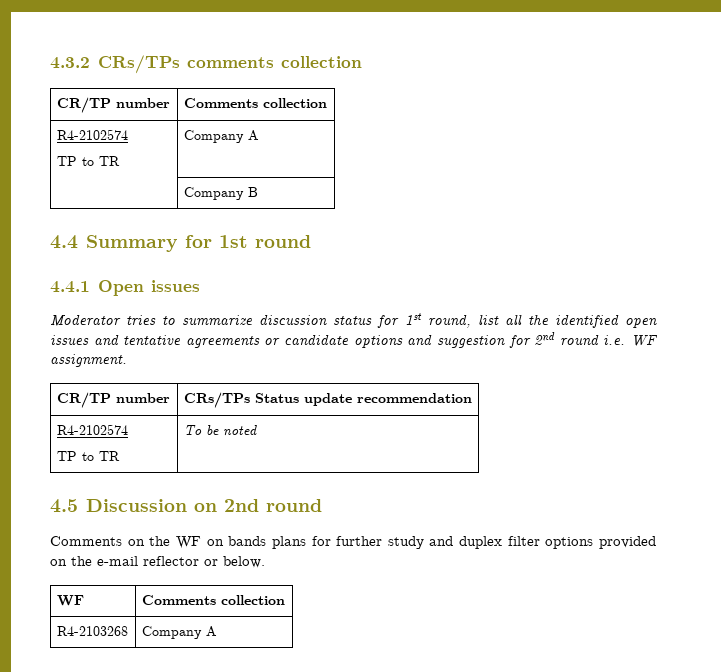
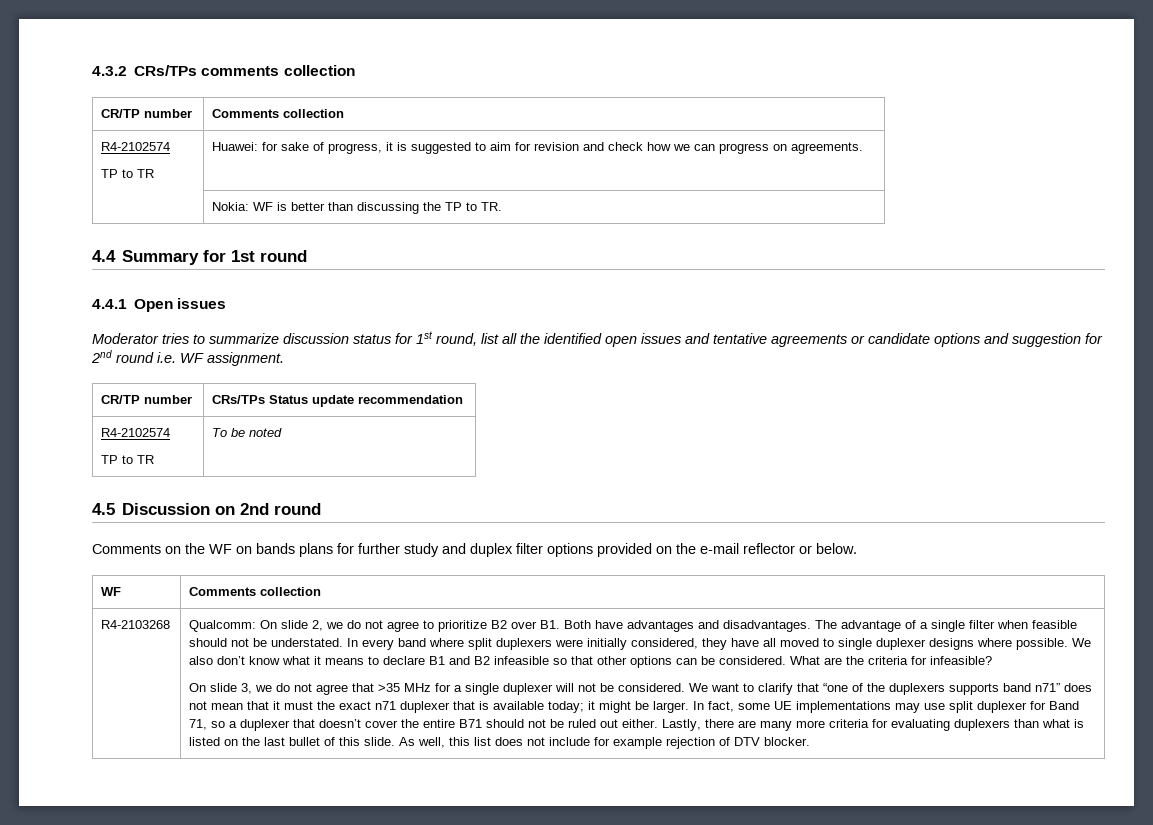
[183,130,259,143] [183,187,258,200] Company A // | Company B -> [212,142,864,154] [212,202,503,214] Huawei: for sake of progress, it is suggested to aim for revision and check how we can progress on agreements. // | Nokia: WF is better than discussing the TP to TR.
[141,626,217,639] Company A -> [189,620,1078,632] [189,638,1092,650] [189,656,993,668] [189,683,1093,695] [189,701,1080,713] [189,719,1085,731] [189,737,811,749] Qualcomm: On slide 2, we do not agree to prioritize B2 over B1. Both have advantages and disadvantages. The advantage of a single filter when feasible should not be understated. In every band where split duplexers were initially considered, they have all moved to single duplexer designs where possible. We also don’t know what it means to declare B1 and B2 infeasible so that other options can be considered. What are the criteria for infeasible? // On slide 3, we do not agree that >35 MHz for a single duplexer will not be considered. We want to clarify that “one of the duplexers supports band n71” does not mean that it must the exact n71 duplexer that is available today; it might be larger. In fact, some UE implementations may use split duplexer for Band 71, so a duplexer that doesn’t cover the entire B71 should not be ruled out either. Lastly, there are many more criteria for evaluating duplexers than what is listed on the last bullet of this slide. As well, this list does not include for example rejection of DTV blocker.

